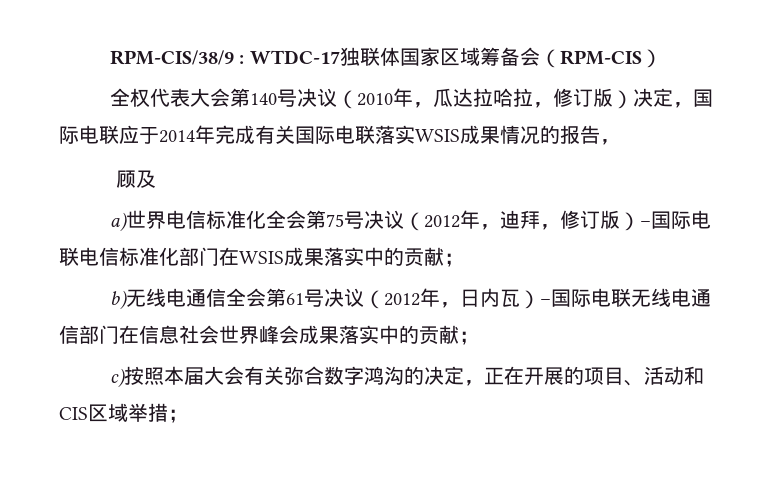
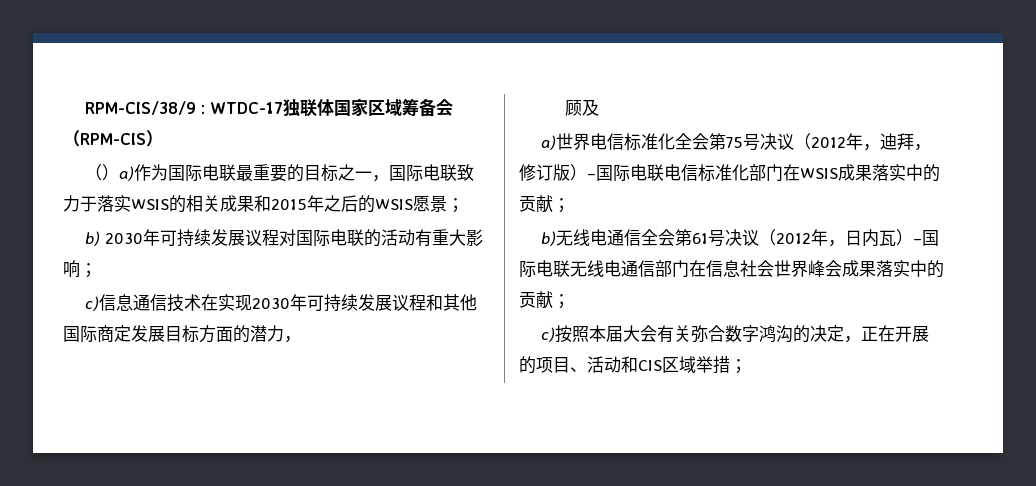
[109,88,713,109] [59,125,600,144] 全权代表大会第140号决议（2010年，瓜达拉哈拉，修订版）决定，国际电联应于2014年完成有关国际电联落实WSIS成果情况的报告 -> [85,164,475,182] [63,195,464,213] [85,229,484,247] [63,260,97,278] [85,294,478,312] [63,325,284,343] （）a)作为国际电联最重要的目标之一，国际电联致力于落实WSIS的相关成果和2015年之后的WSIS愿景； // b) 2030年可持续发展议程对国际电联的活动有重大影响； // c)信息通信技术在实现2030年可持续发展议程和其他国际商定发展目标方面的潜力

